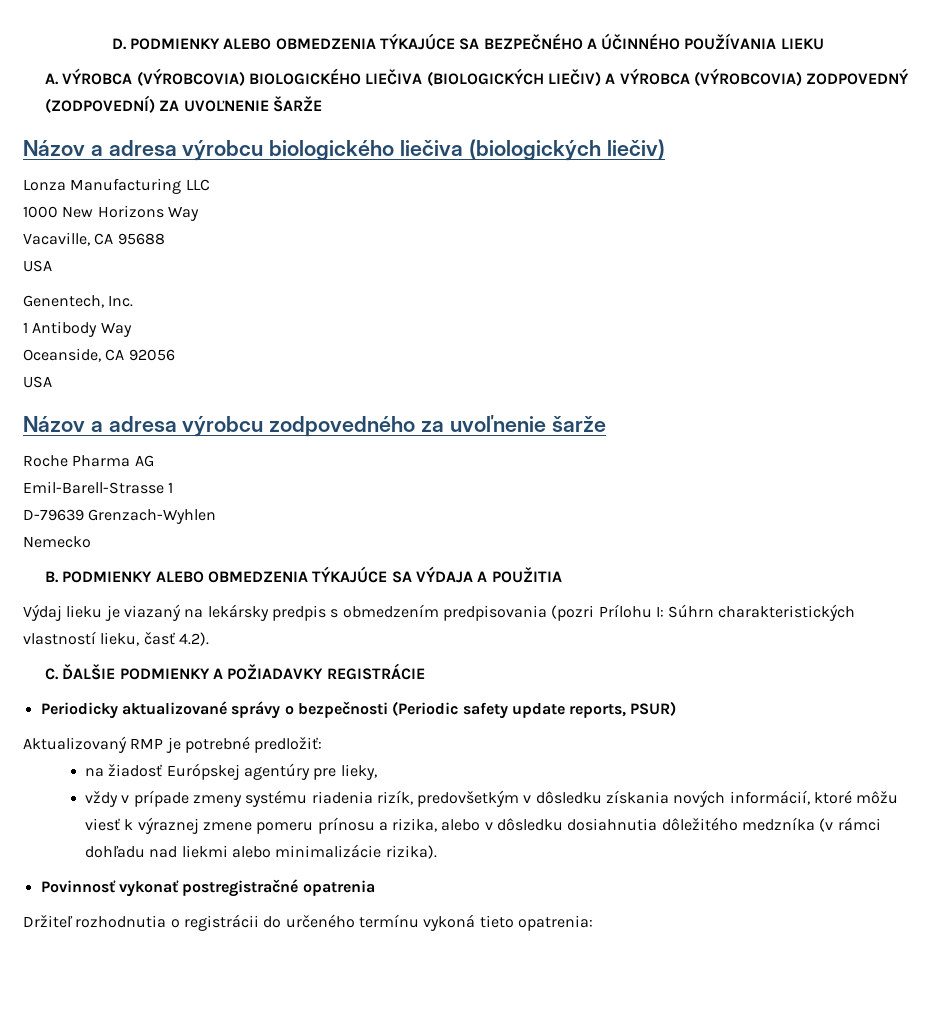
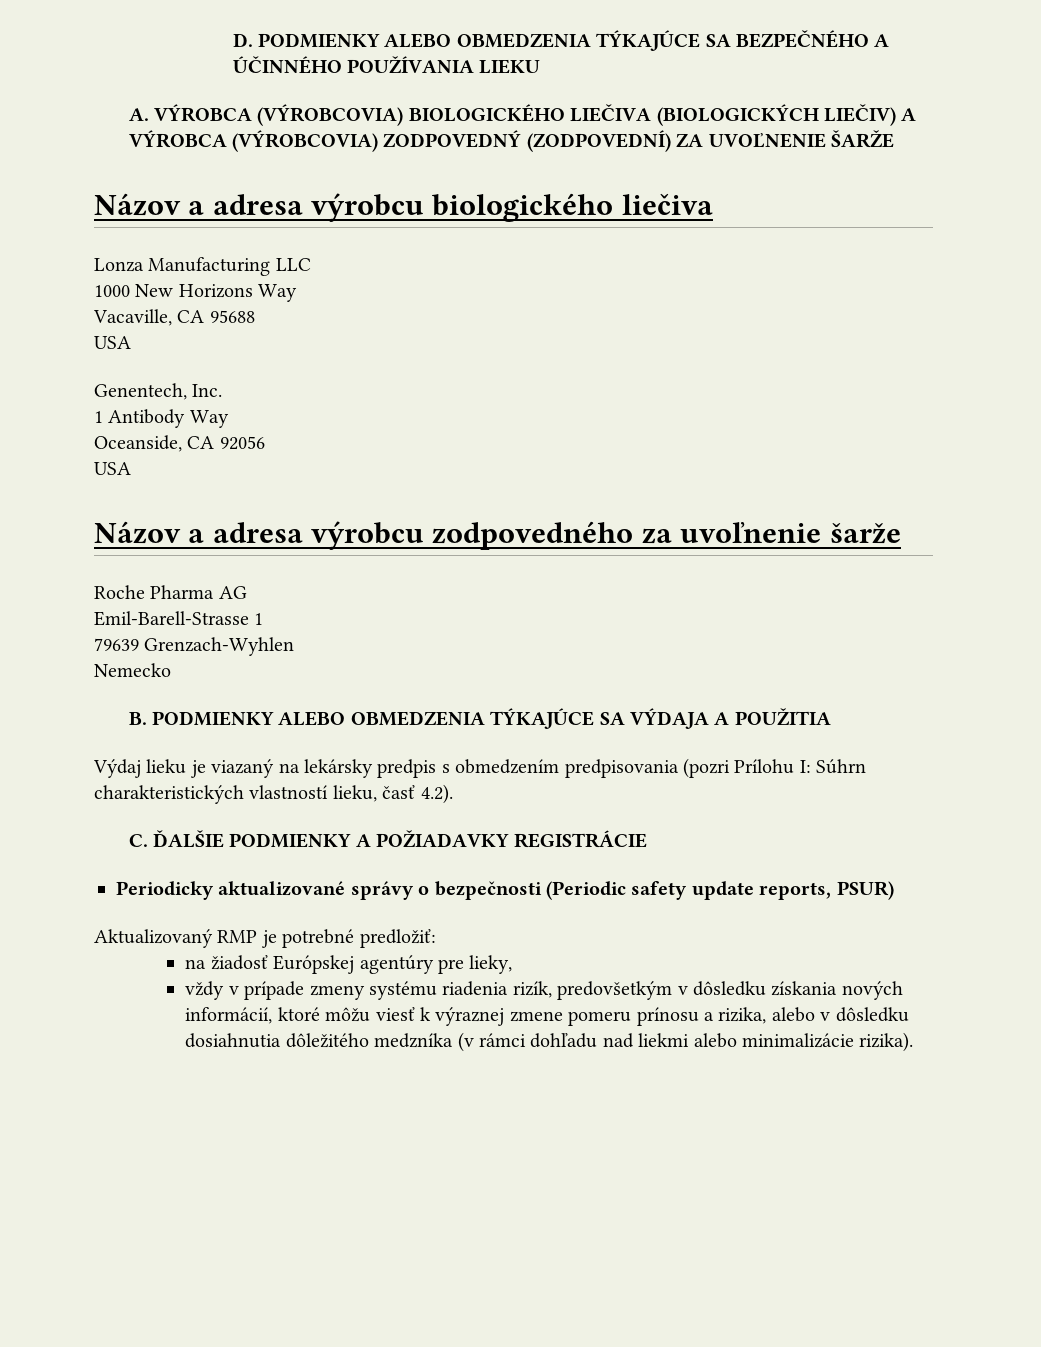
[468,139,665,161] (biologických liečiv) -> (713, 204) none
[23,509,84,521] D-79639 -> [94,638,139,651] 79639
[40,879,375,897] [23,914,593,931] // Povinnosť vykonať postregistračné opatrenia // Držiteľ rozhodnutia o registrácii do určeného termínu vykoná tieto opatrenia: -> (914, 1042) none

